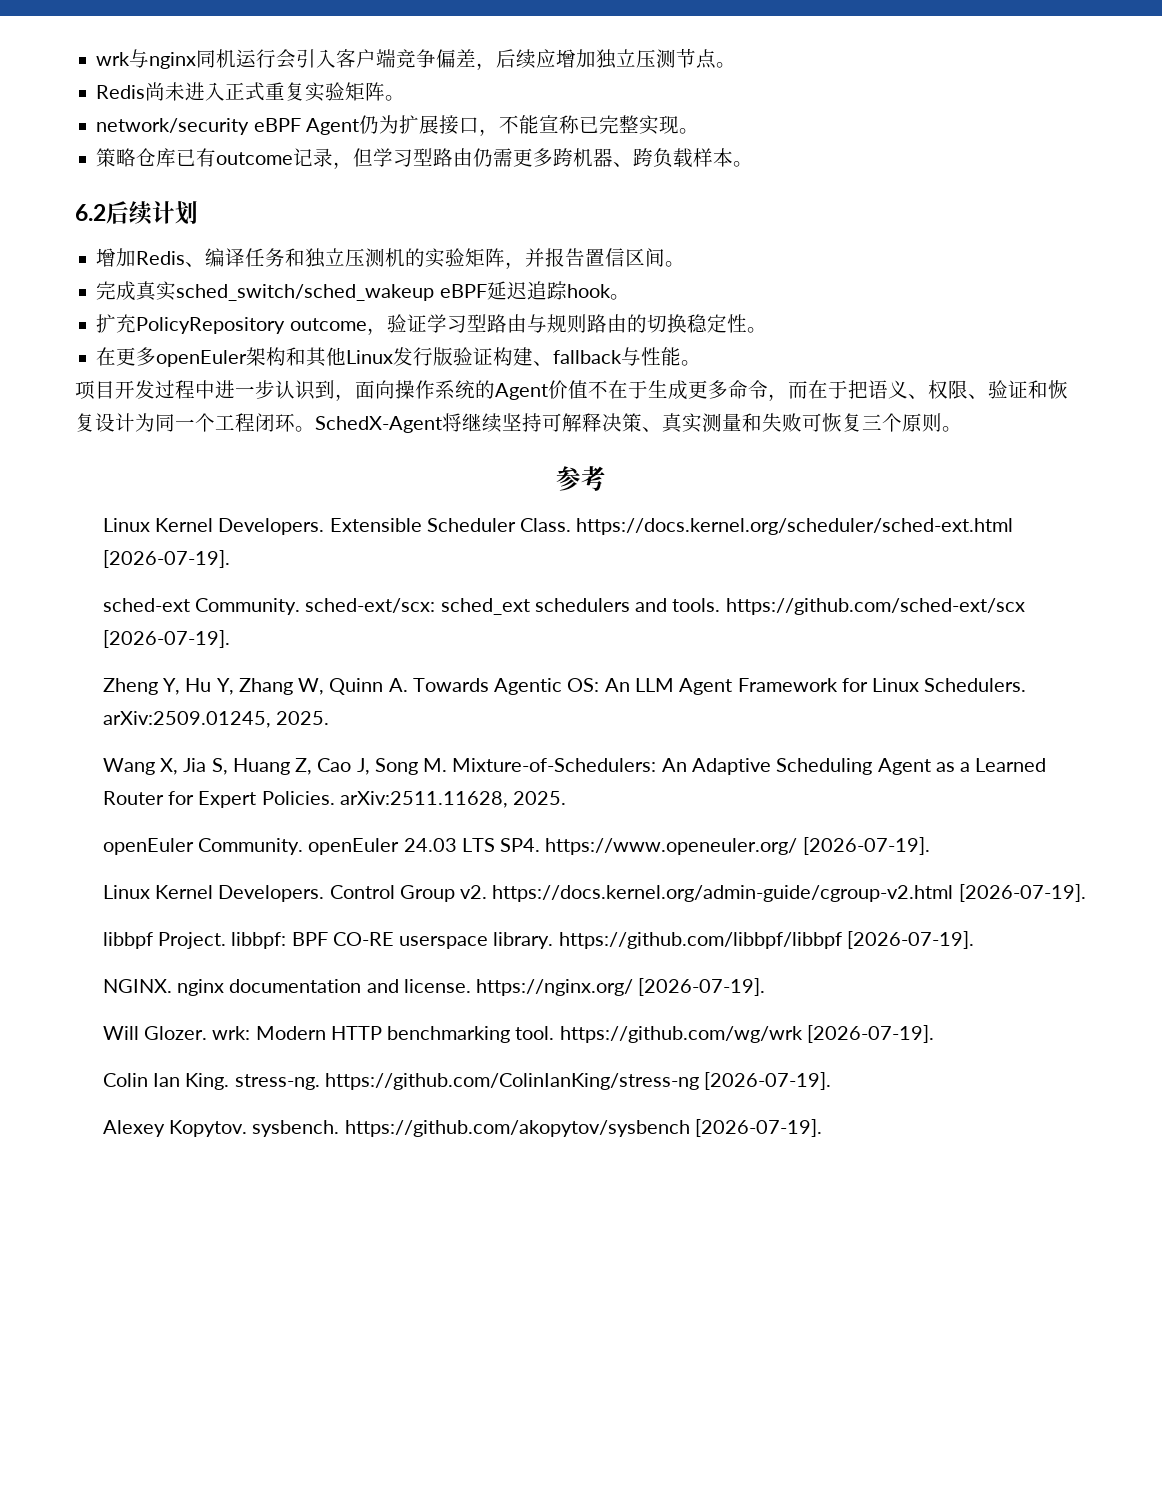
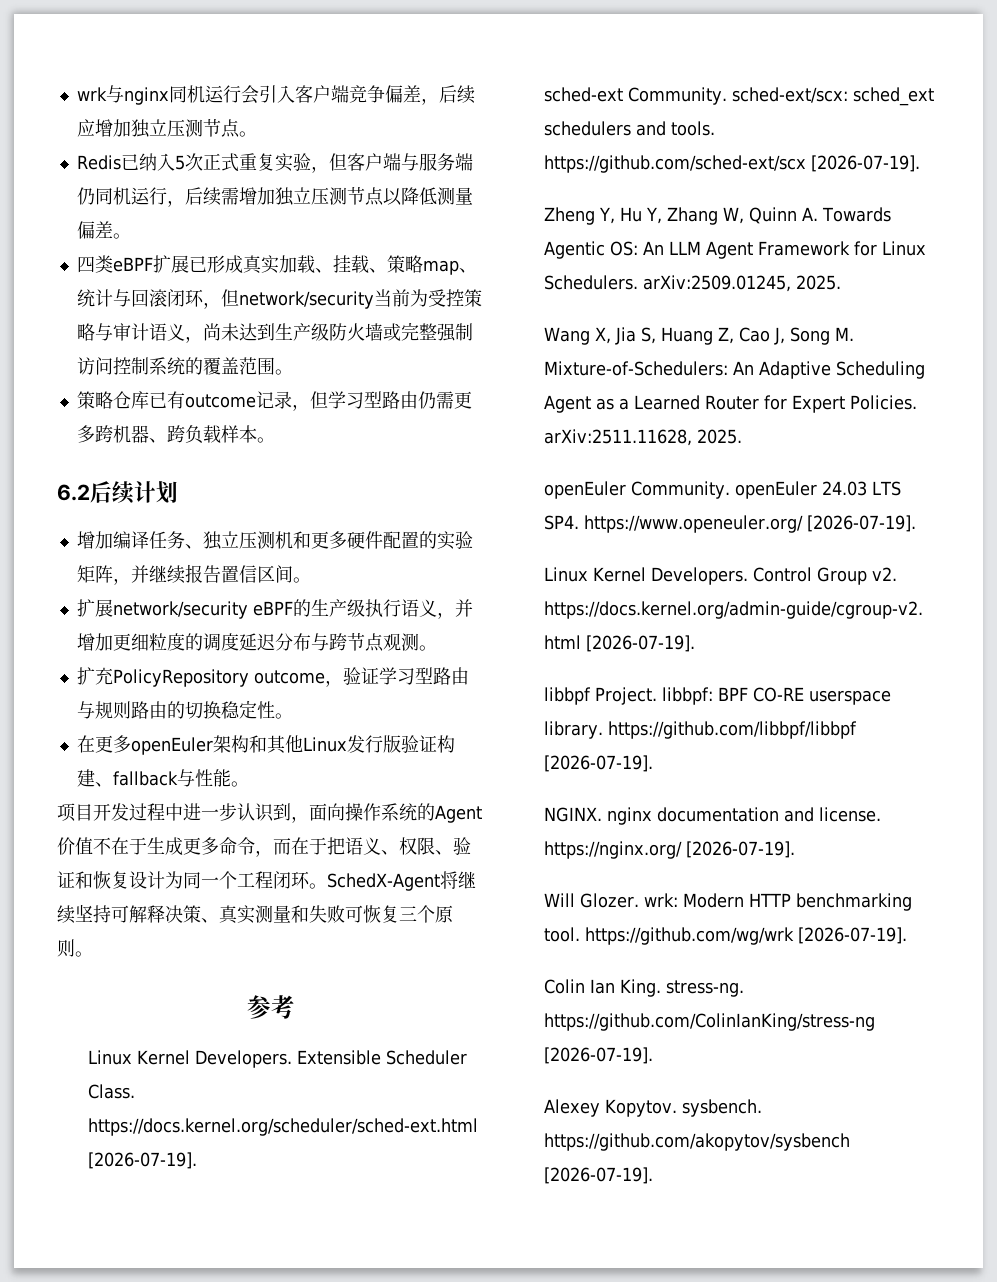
[145,82,406,102] [96,115,679,136] 尚未进入正式重复实验矩阵。 // network/security eBPF Agent仍为扩展接口，不能宣称已完整实现 -> [120,153,473,173] [76,187,473,207] [76,221,131,239] [76,255,477,275] [76,289,482,309] [76,322,473,343] [76,357,275,375] 已纳入5次正式重复实验，但客户端与服务端仍同机运行，后续需增加独立压测节点以降低测量偏差。 // 四类eBPF扩展已形成真实加载、挂载、策略map、统计与回滚闭环，但network/security当前为受控策略与审计语义，尚未达到生产级防火墙或完整强制访问控制系统的覆盖范围
[136,251,206,267] Redis、 -> (113, 540) none
[285,248,306,267] 和 -> [184,544,203,549] 、
(406, 257) none -> [292,531,419,549] 和更多硬件配置
(546, 257) none -> [148,565,185,584] 继续
[96,281,611,301] 完成真实sched_switch/sched_wakeup eBPF延迟追踪hook -> [76,599,473,619] [76,633,419,652] 扩展network/security eBPF的生产级执行语义，并增加更细粒度的调度延迟分布与跨节点观测

